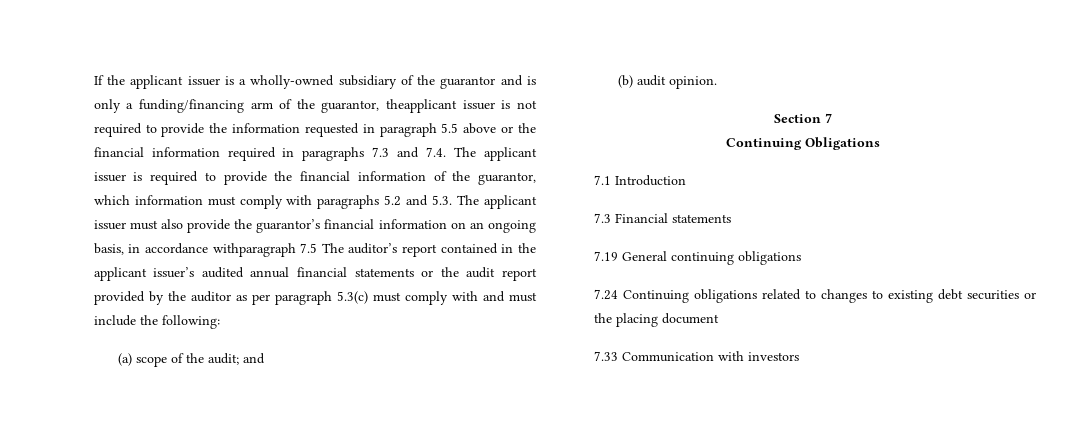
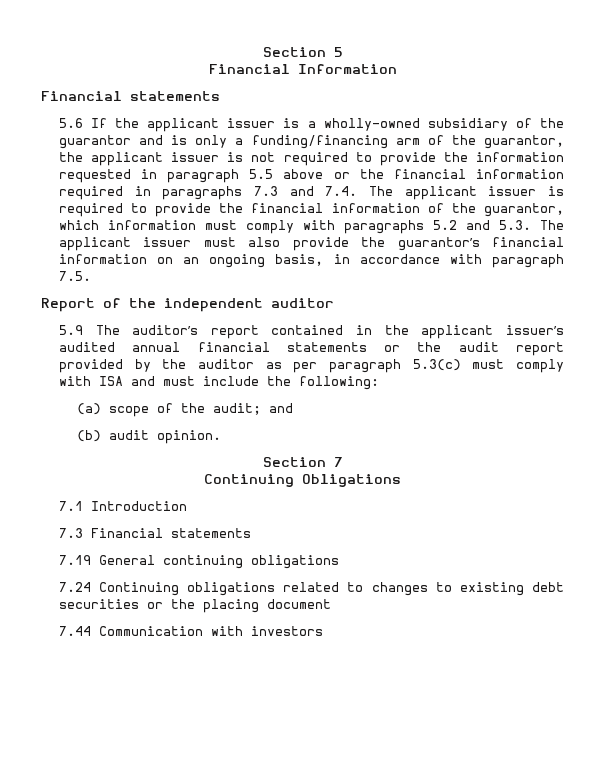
(93, 80) none -> [262,47,343,57] [208,64,397,74] [41,91,220,101] [58,118,83,128] Section 5 // Financial Information // Financial statements // 5.6
[386,99,458,113] theapplicant -> [58,152,164,166] the applicant
[212,243,318,257] withparagraph 7.5 -> [449,254,564,268] [58,271,91,281] [41,298,334,312] [58,325,83,335] with paragraph 7.5. // Report of the independent auditor // 5.9
(478, 296) none -> [98,376,123,386] ISA
[593,351,618,361] 7.33 -> [58,626,91,636] 7.44

